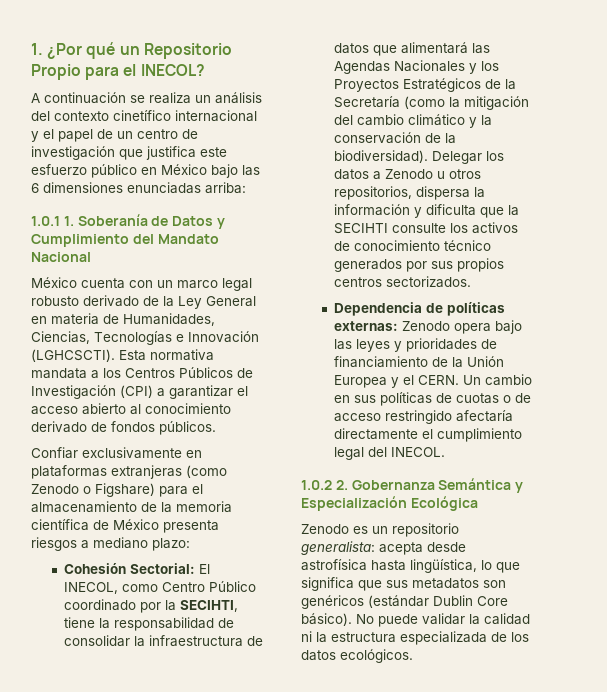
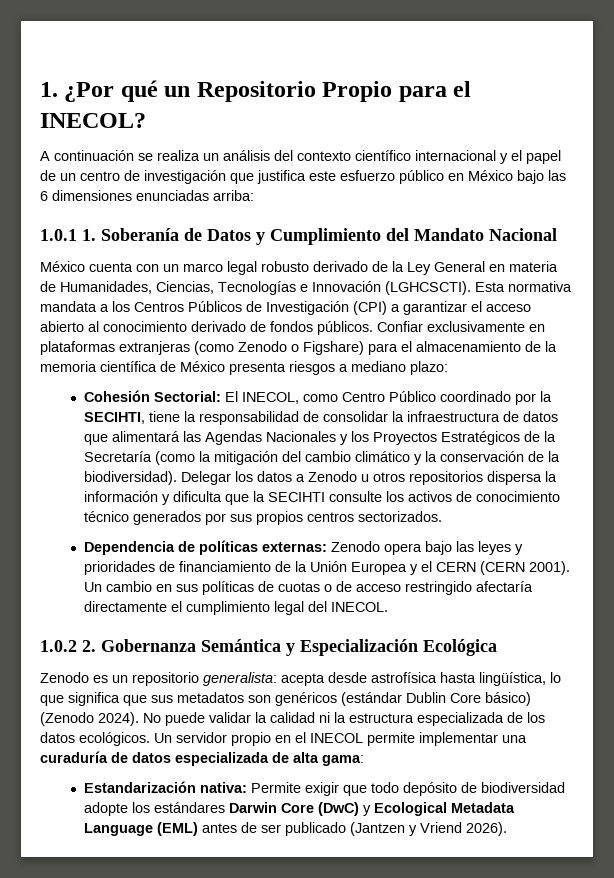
[113,110,171,121] cinetífico -> [355,150,411,161] científico
(216, 428) // -> (373, 328) none
[334,186,413,200] repositorios, -> [408,471,483,485] repositorios
[418,375,460,385] CERN. -> [435,561,570,575] CERN (CERN 2001).
[301,613,352,626] básico). -> [485,692,531,706] [40,712,139,726] básico) (Zenodo 2024).
(413, 656) none -> [154,732,527,746] [40,751,364,766] [83,781,565,796] [83,802,515,816] [83,822,507,836] Un servidor propio en el INECOL permite implementar una curaduría de datos especializada de alta gama: // Estandarización nativa: Permite exigir que todo depósito de biodiversidad adopte los estándares Darwin Core (DwC) y Ecological Metadata Language (EML) antes de ser publicado (Jantzen y Vriend 2026).

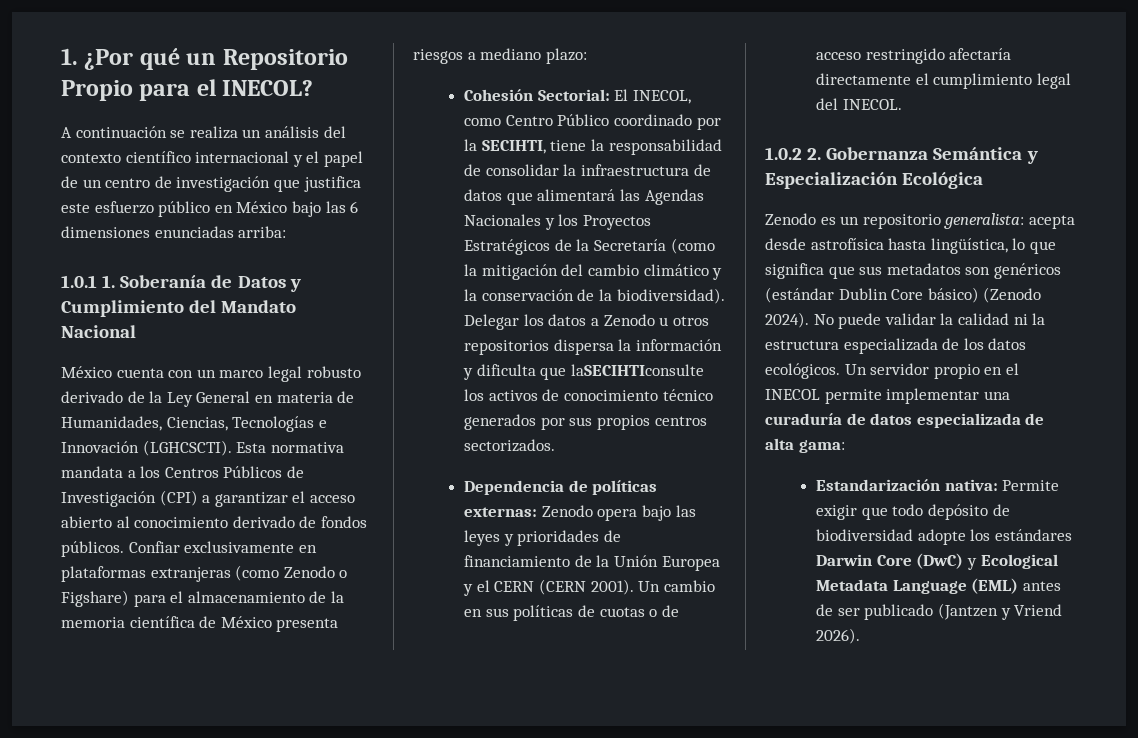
[252,491,382,502] la SECIHTI consulte -> [570,364,704,376] laSECIHTIconsulte

